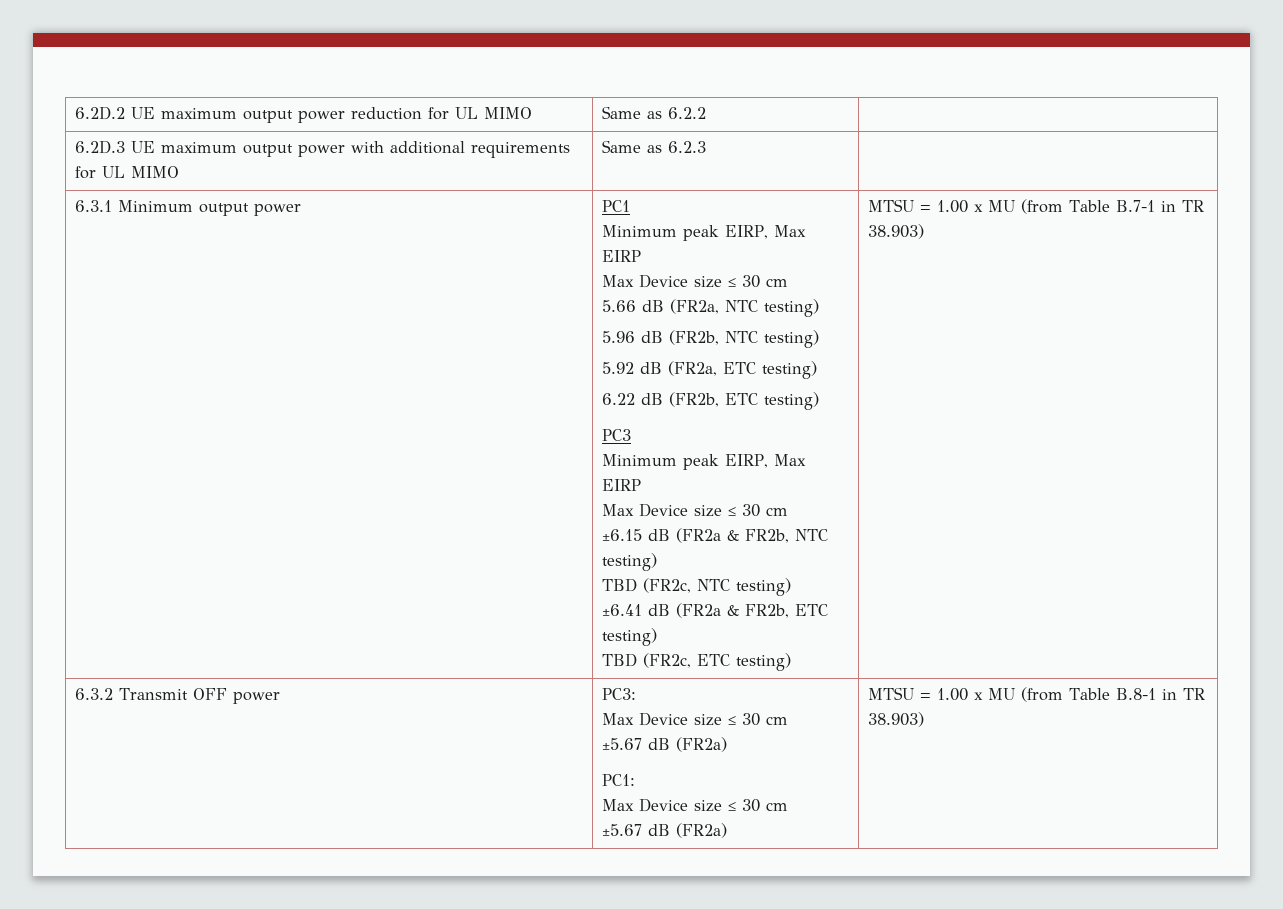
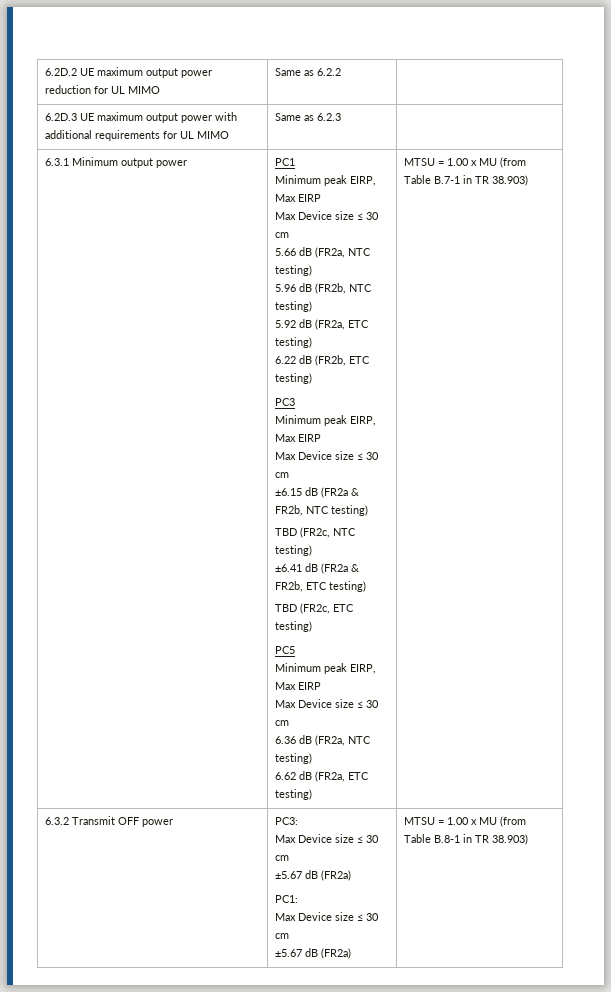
(791, 662) none -> [275,646,296,654] [275,663,377,674] [275,682,322,690] [275,699,380,708] [275,720,290,726] [275,735,372,746] [275,753,313,764] [275,771,370,782] [275,789,313,800] // PC5 // Minimum peak EIRP, Max EIRP // Max Device size ≤ 30 cm // 6.36 dB (FR2a, NTC testing) // 6.62 dB (FR2a, ETC testing)

